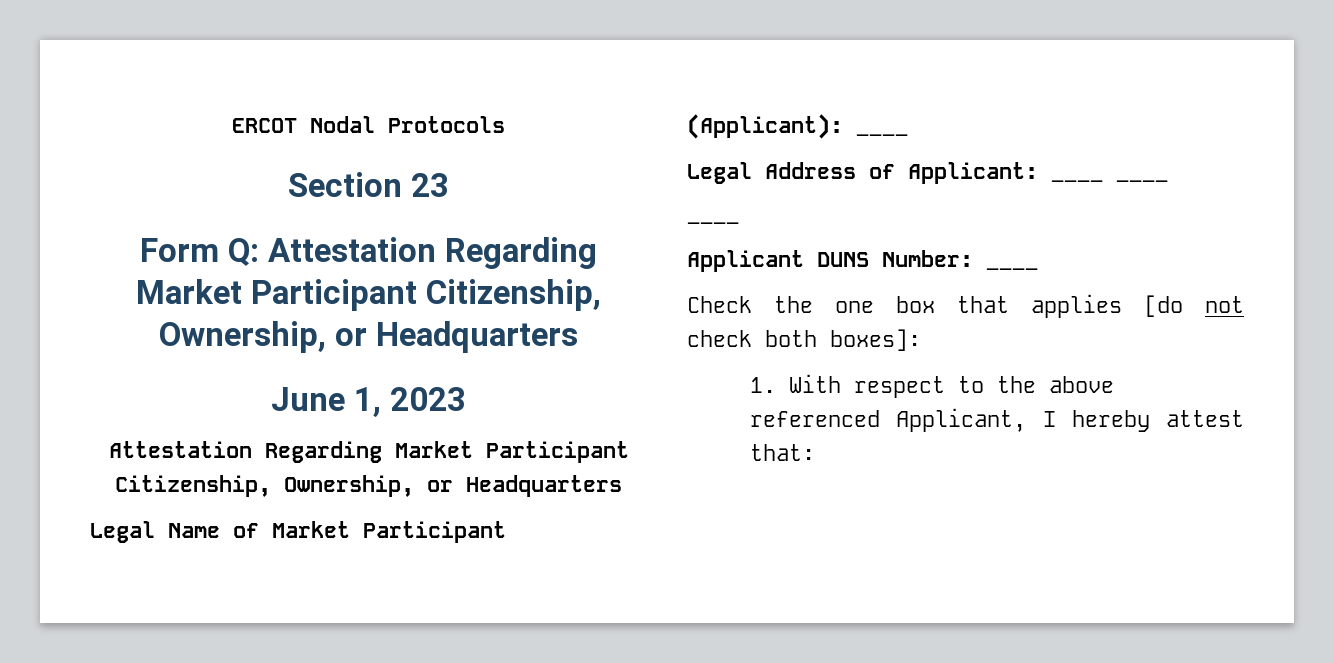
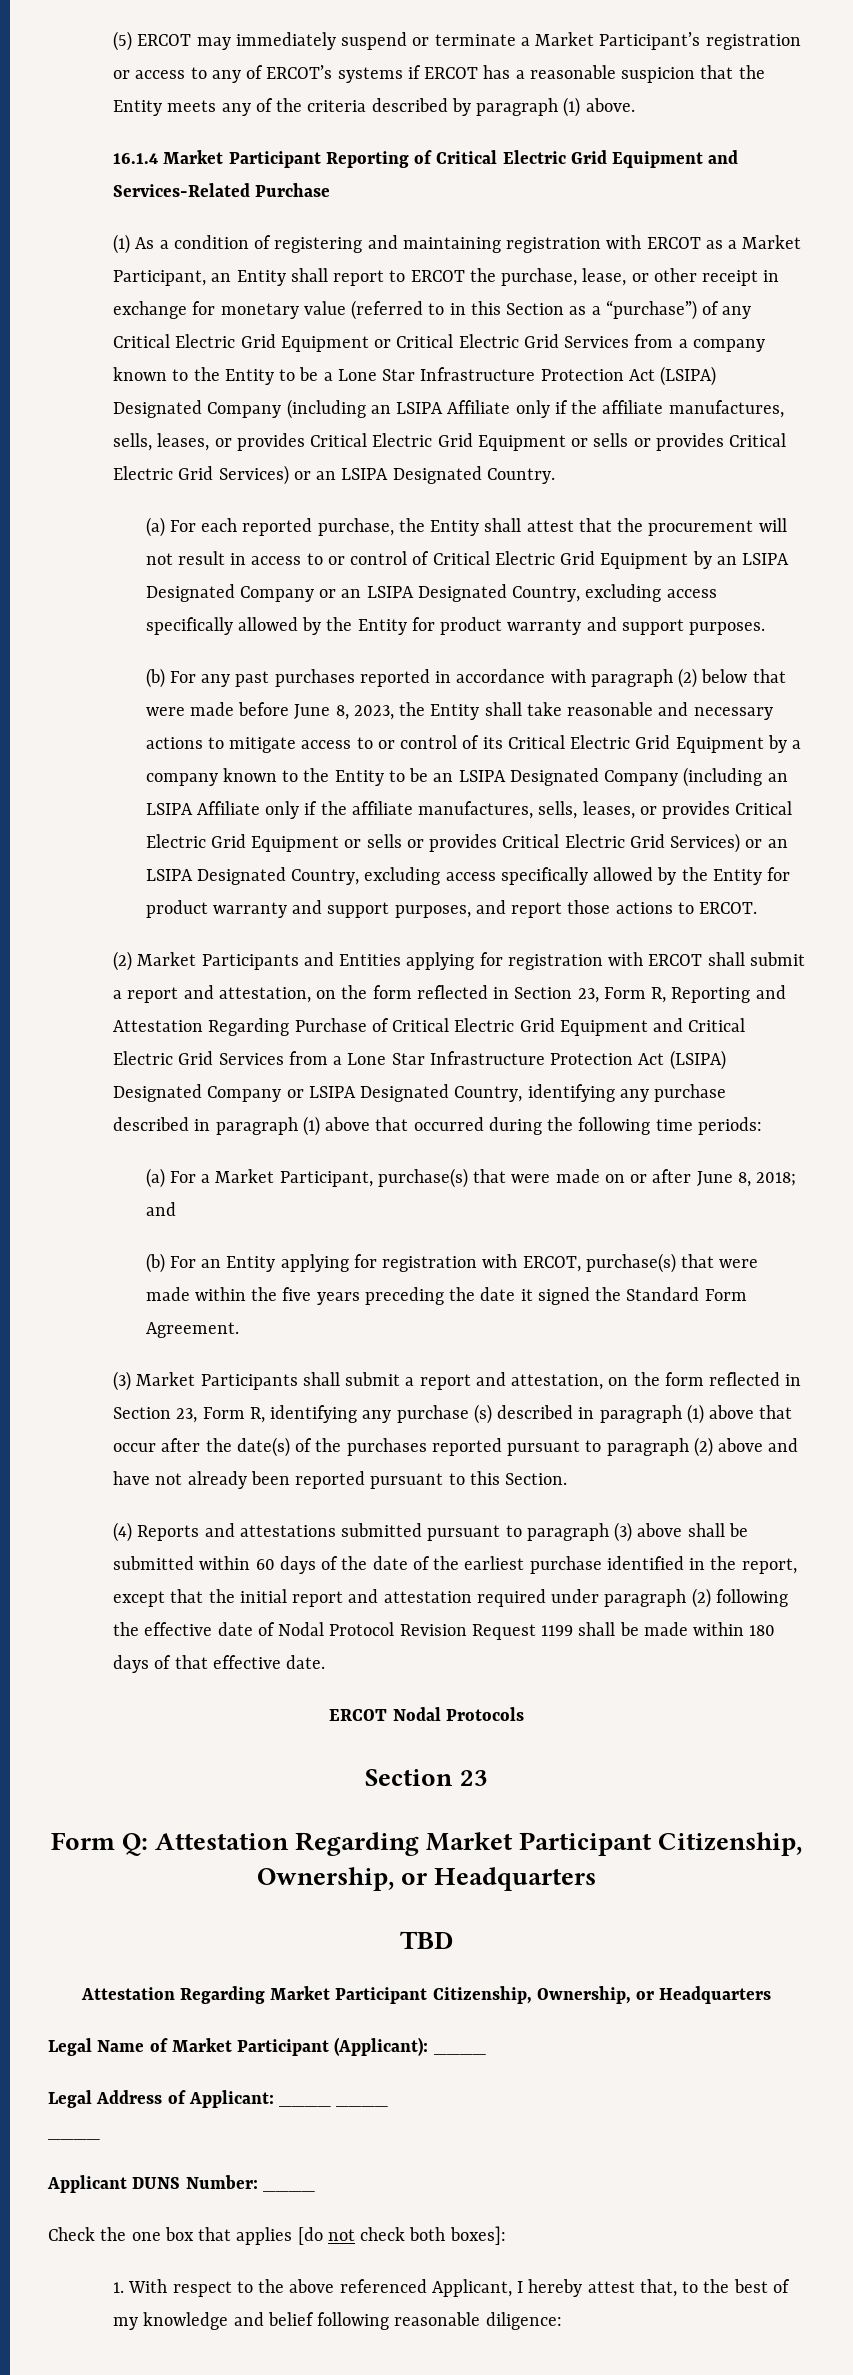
(232, 125) none -> [113,31,801,51] [113,65,765,83] [113,97,635,117] [113,150,739,168] [113,183,331,197] [113,234,802,254] [113,268,780,286] [113,300,752,320] [113,334,765,352] [113,366,717,386] [113,399,784,419] [113,433,787,451] [113,465,555,485] [145,517,787,537] [145,551,790,569] [145,584,717,602] [145,617,766,635] [145,668,786,688] [145,702,773,720] [145,735,802,753] [145,767,788,787] [145,801,793,819] [145,833,788,853] [145,867,791,885] [145,900,758,918] [113,951,805,971] [113,985,786,1003] [113,1018,746,1036] [113,1050,726,1070] [113,1084,727,1102] [113,1116,762,1136] [145,1168,797,1188] [145,1202,176,1216] [145,1253,759,1273] [145,1287,747,1305] [145,1322,239,1338] [113,1371,802,1391] [113,1404,793,1424] [113,1437,799,1457] [113,1471,568,1489] [113,1522,748,1542] [113,1556,797,1574] [113,1588,788,1608] [113,1622,776,1640] [113,1655,326,1673] (5) ERCOT may immediately suspend or terminate a Market Participant’s registration or access to any of ERCOT’s systems if ERCOT has a reasonable suspicion that the Entity meets any of the criteria described by paragraph (1) above. // 16.1.4 Market Participant Reporting of Critical Electric Grid Equipment and Services-Related Purchase // (1) As a condition of registering and maintaining registration with ERCOT as a Market Participant, an Entity shall report to ERCOT the purchase, lease, or other receipt in exchange for monetary value (referred to in this Section as a “purchase”) of any Critical Electric Grid Equipment or Critical Electric Grid Services from a company known to the Entity to be a Lone Star Infrastructure Protection Act (LSIPA) Designated Company (including an LSIPA Affiliate only if the affiliate manufactures, sells, leases, or provides Critical Electric Grid Equipment or sells or provides Critical Electric Grid Services) or an LSIPA Designated Country. // (a) For each reported purchase, the Entity shall attest that the procurement will not result in access to or control of Critical Electric Grid Equipment by an LSIPA Designated Company or an LSIPA Designated Country, excluding access specifically allowed by the Entity for product warranty and support purposes. // (b) For any past purchases reported in accordance with paragraph (2) below that were made before June 8, 2023, the Entity shall take reasonable and necessary actions to mitigate access to or control of its Critical Electric Grid Equipment by a company known to the Entity to be an LSIPA Designated Company (including an LSIPA Affiliate only if the affiliate manufactures, sells, leases, or provides Critical Electric Grid Equipment or sells or provides Critical Electric Grid Services) or an LSIPA Designated Country, excluding access specifically allowed by the Entity for product warranty and support purposes, and report those actions to ERCOT. // (2) Market Participants and Entities applying for registration with ERCOT shall submit a report and attestation, on the form reflected in Section 23, Form R, Reporting and Attestation Regarding Purchase of Critical Electric Grid Equipment and Critical Electric Grid Services from a Lone Star Infrastructure Protection Act (LSIPA) Designated Company or LSIPA Designated Country, identifying any purchase described in paragraph (1) above that occurred during the following time periods: // (a) For a Market Participant, purchase(s) that were made on or after June 8, 2018; and // (b) For an Entity applying for registration with ERCOT, purchase(s) that were made within the five years preceding the date it signed the Standard Form Agreement. // (3) Market Participants shall submit a report and attestation, on the form reflected in Section 23, Form R, identifying any purchase (s) described in paragraph (1) above that occur after the date(s) of the purchases reported pursuant to paragraph (2) above and have not already been reported pursuant to this Section. // (4) Reports and attestations submitted pursuant to paragraph (3) above shall be submitted within 60 days of the date of the earliest purchase identified in the report, except that the initial report and attestation required under paragraph (2) following the effective date of Nodal Protocol Revision Request 1199 shall be made within 180 days of that effective date. //
[271,387,466,417] June 1, 2023 -> [400,1931,453,1949] TBD
[750,444,816,461] that: -> [639,2279,791,2297] [113,2312,562,2330] that, to the best of my knowledge and belief following reasonable diligence:

